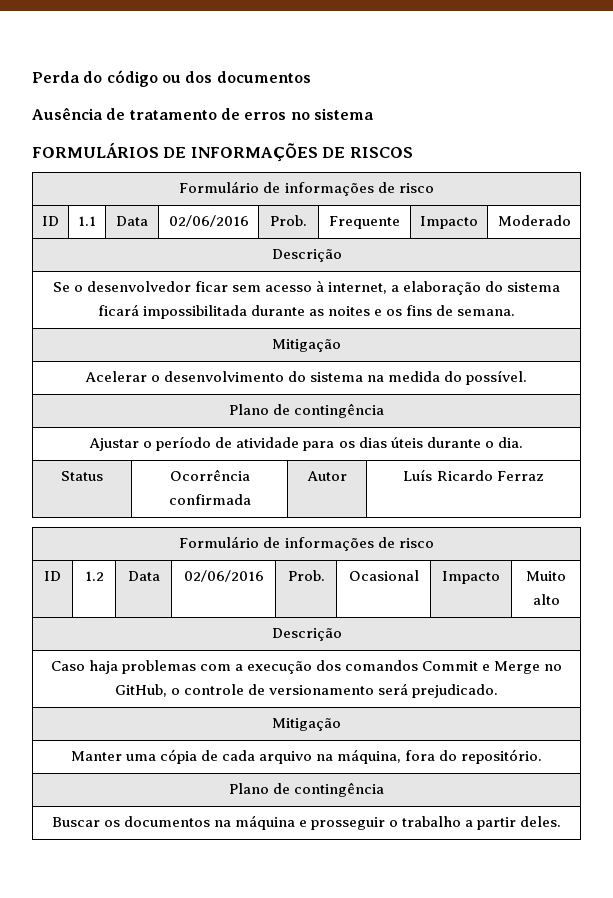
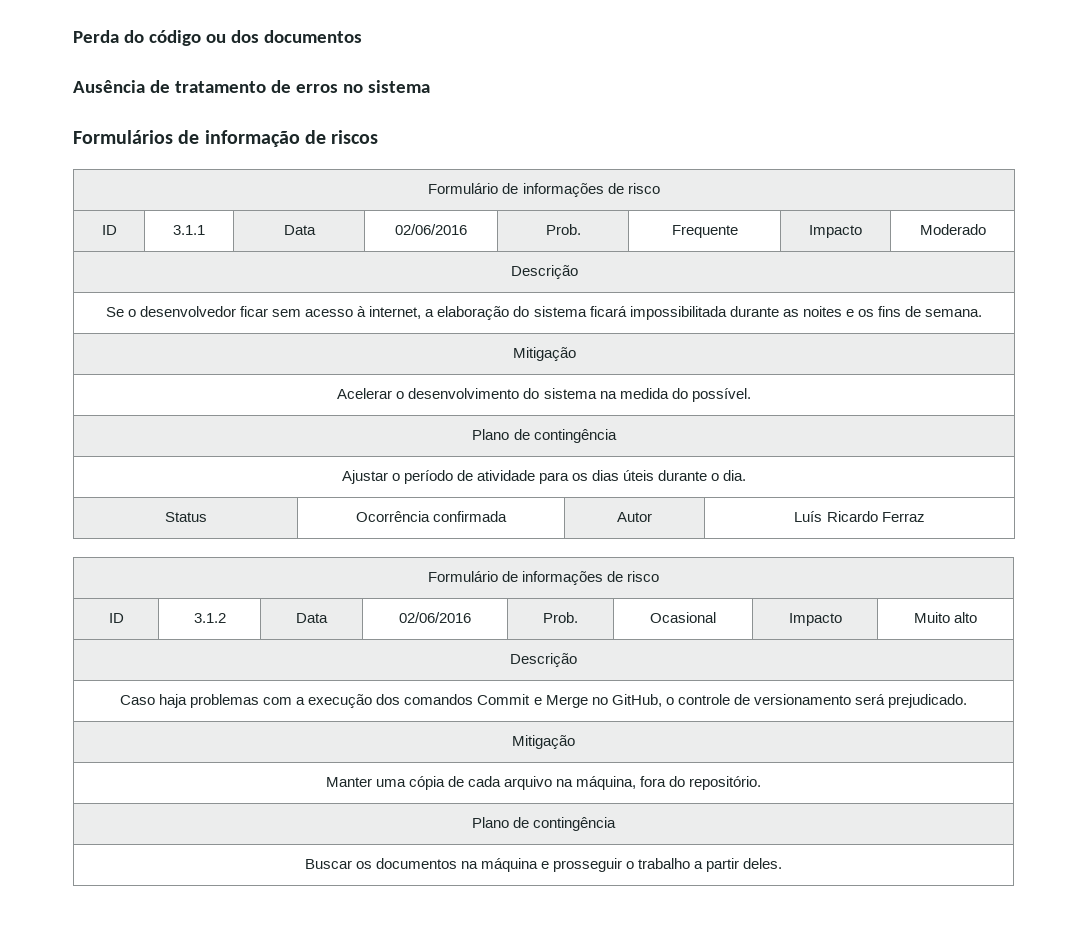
[32,143,413,162] [179,181,434,196] [42,216,59,226] [78,216,96,226] FORMULÁRIOS DE INFORMAÇÕES DE RISCOS // Formulário de informações de risco // ID | 1.1 -> [73,130,379,147] [428,183,660,197] [101,225,117,235] [173,225,205,235] Formulários de informação de riscos // Formulário de informações de risco // ID | 3.1.1
[84,571,104,581] 1.2 -> [193,613,226,623] 3.1.2

